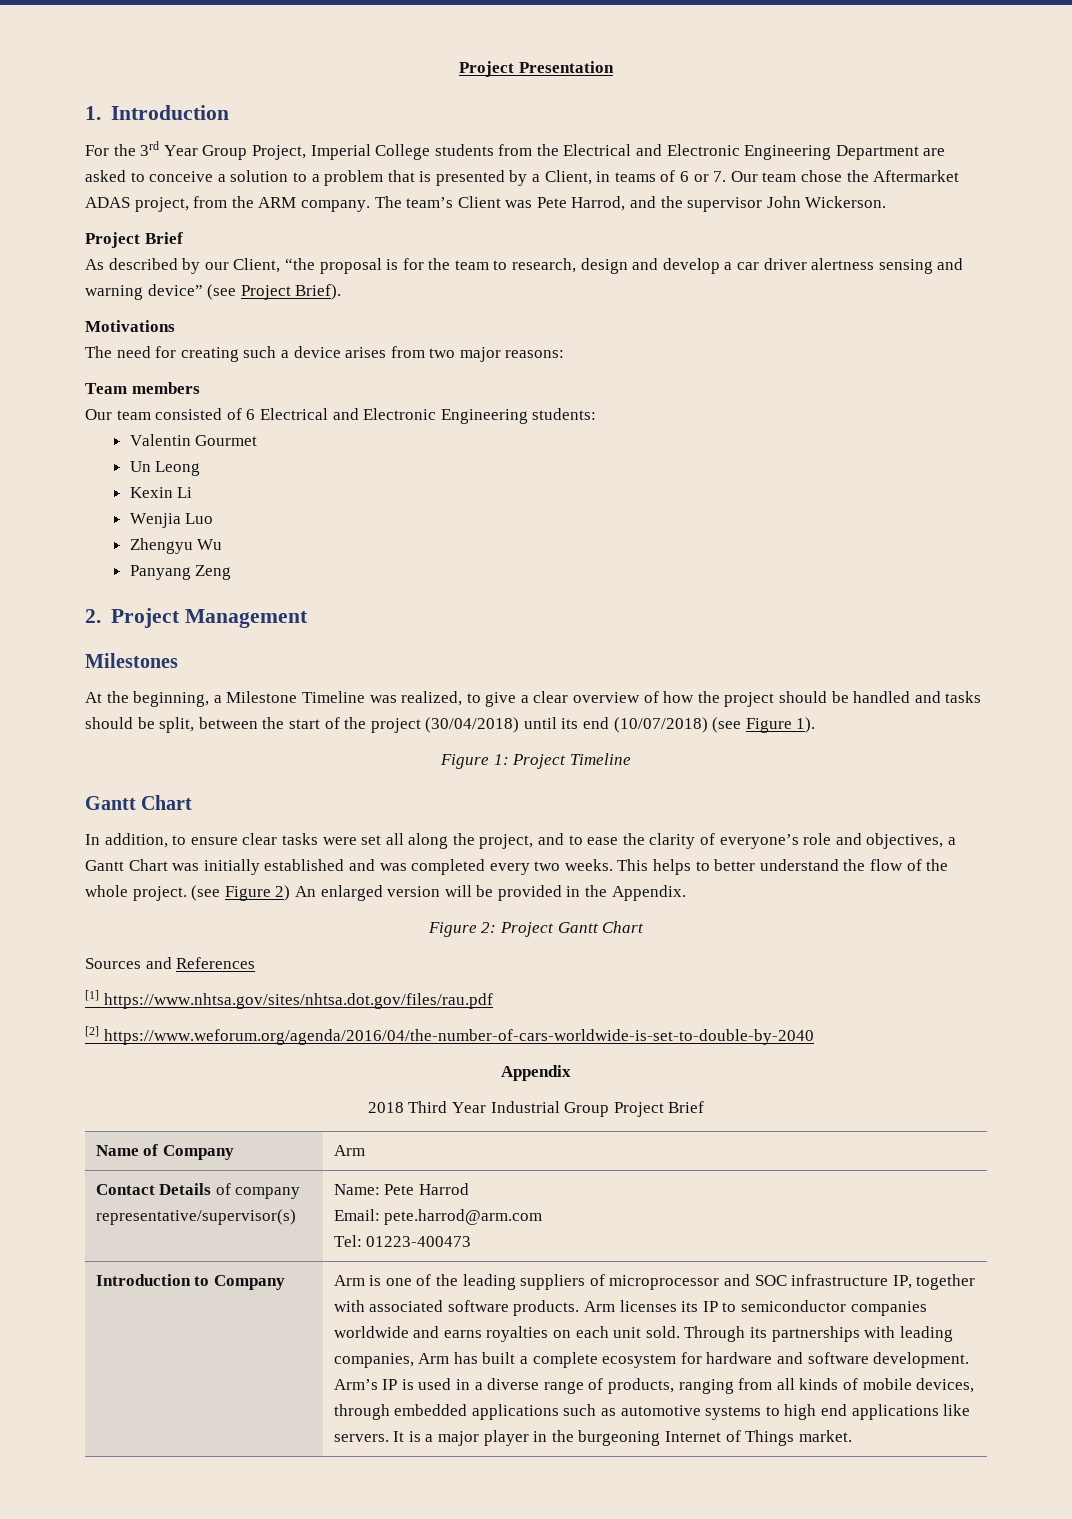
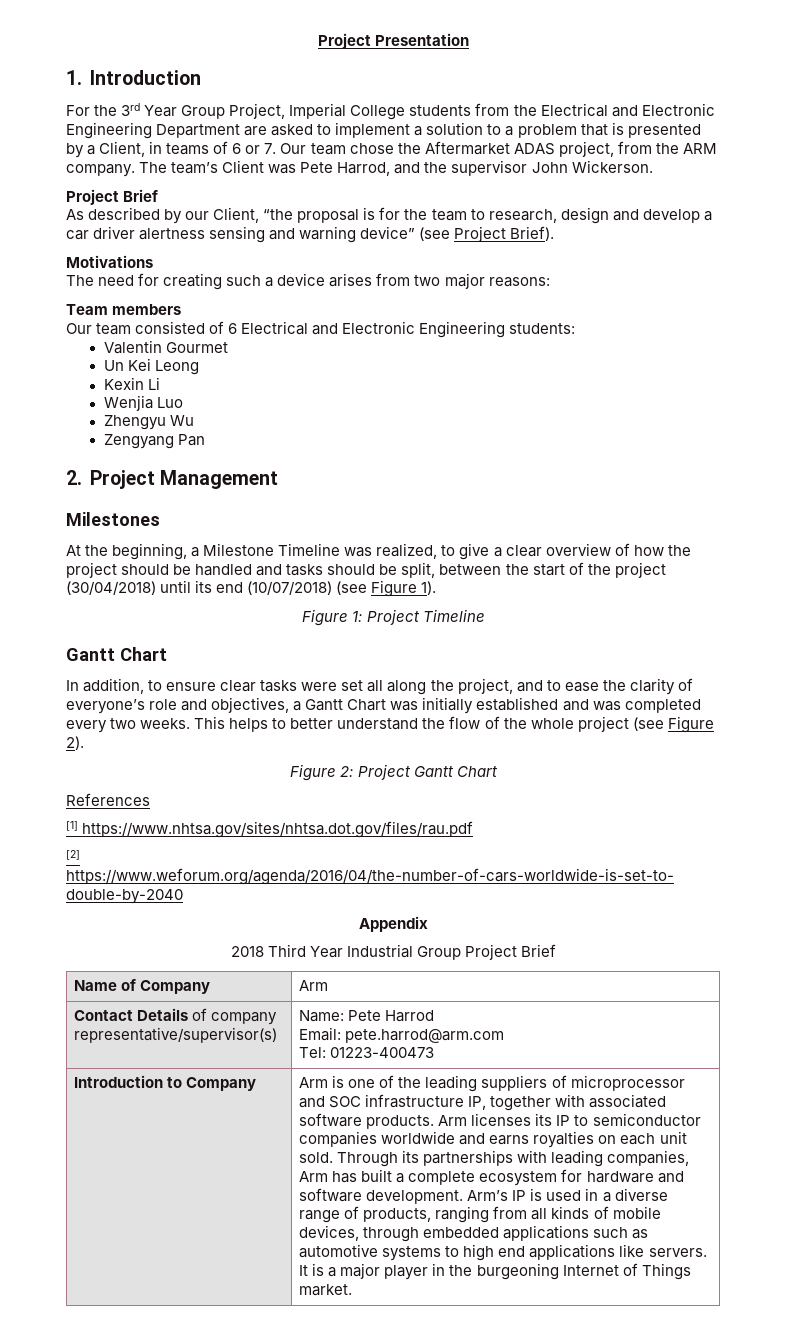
[149,171,214,182] conceive -> [335,122,411,138] implement
(151, 466) none -> [127,358,151,371] Kei
[129,565,232,580] Panyang Zeng -> [103,434,205,449] Zengyang Pan
[132,885,686,901] project. (see Figure 2) An enlarged version will be provided in the Appendix. -> [577,716,714,733] [66,736,84,750] project (see Figure 2).
[85,957,172,969] Sources and -> (498, 771) none

